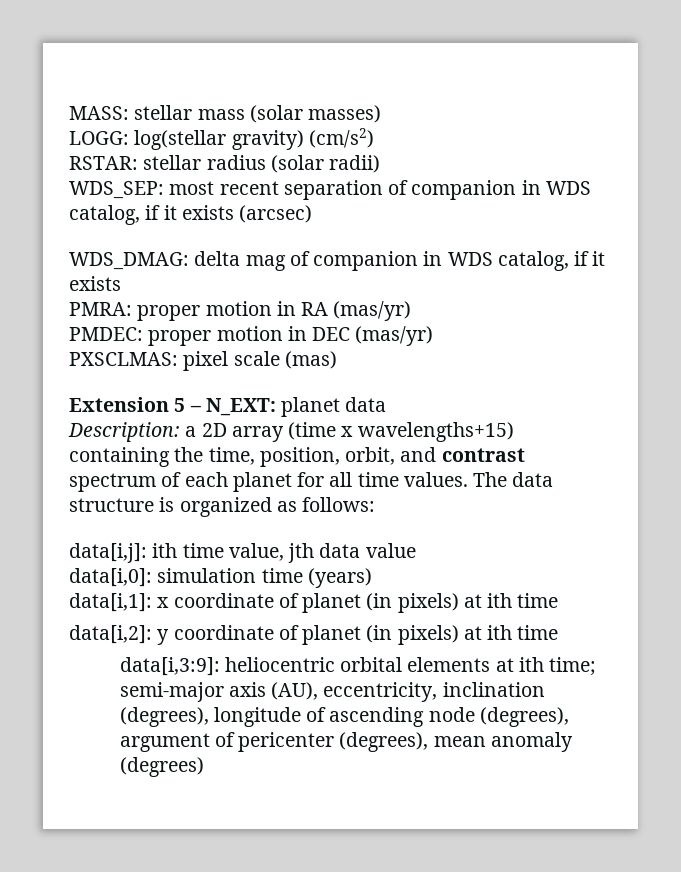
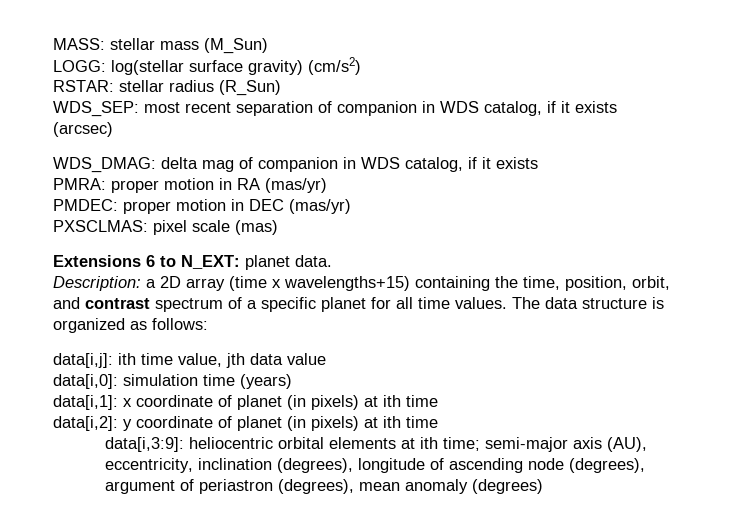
[249,105,382,123] (solar masses) -> [204,38,268,54] (M_Sun)
(227, 140) none -> [189,60,243,72] surface
[270,155,381,173] (solar radii) -> [219,80,281,96] (R_Sun)
[69,397,201,412] Extension 5 – -> [53,255,176,267] Extensions 6 to
[345,397,387,412] data -> [295,255,332,267] data.
[184,472,228,487] each -> [247,297,316,312] a specific
[238,732,335,752] pericenter -> [198,479,273,494] periastron

